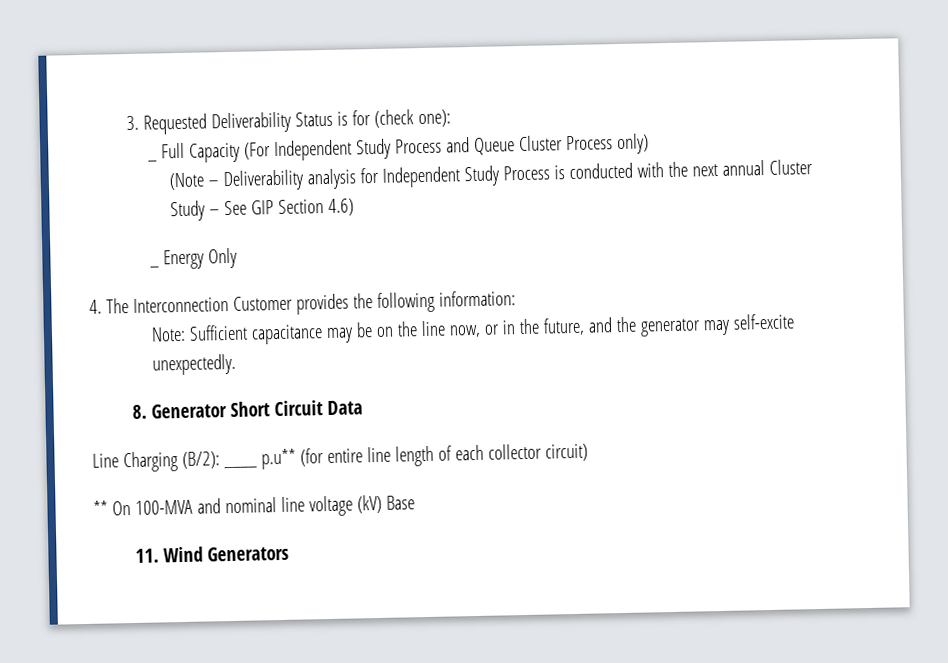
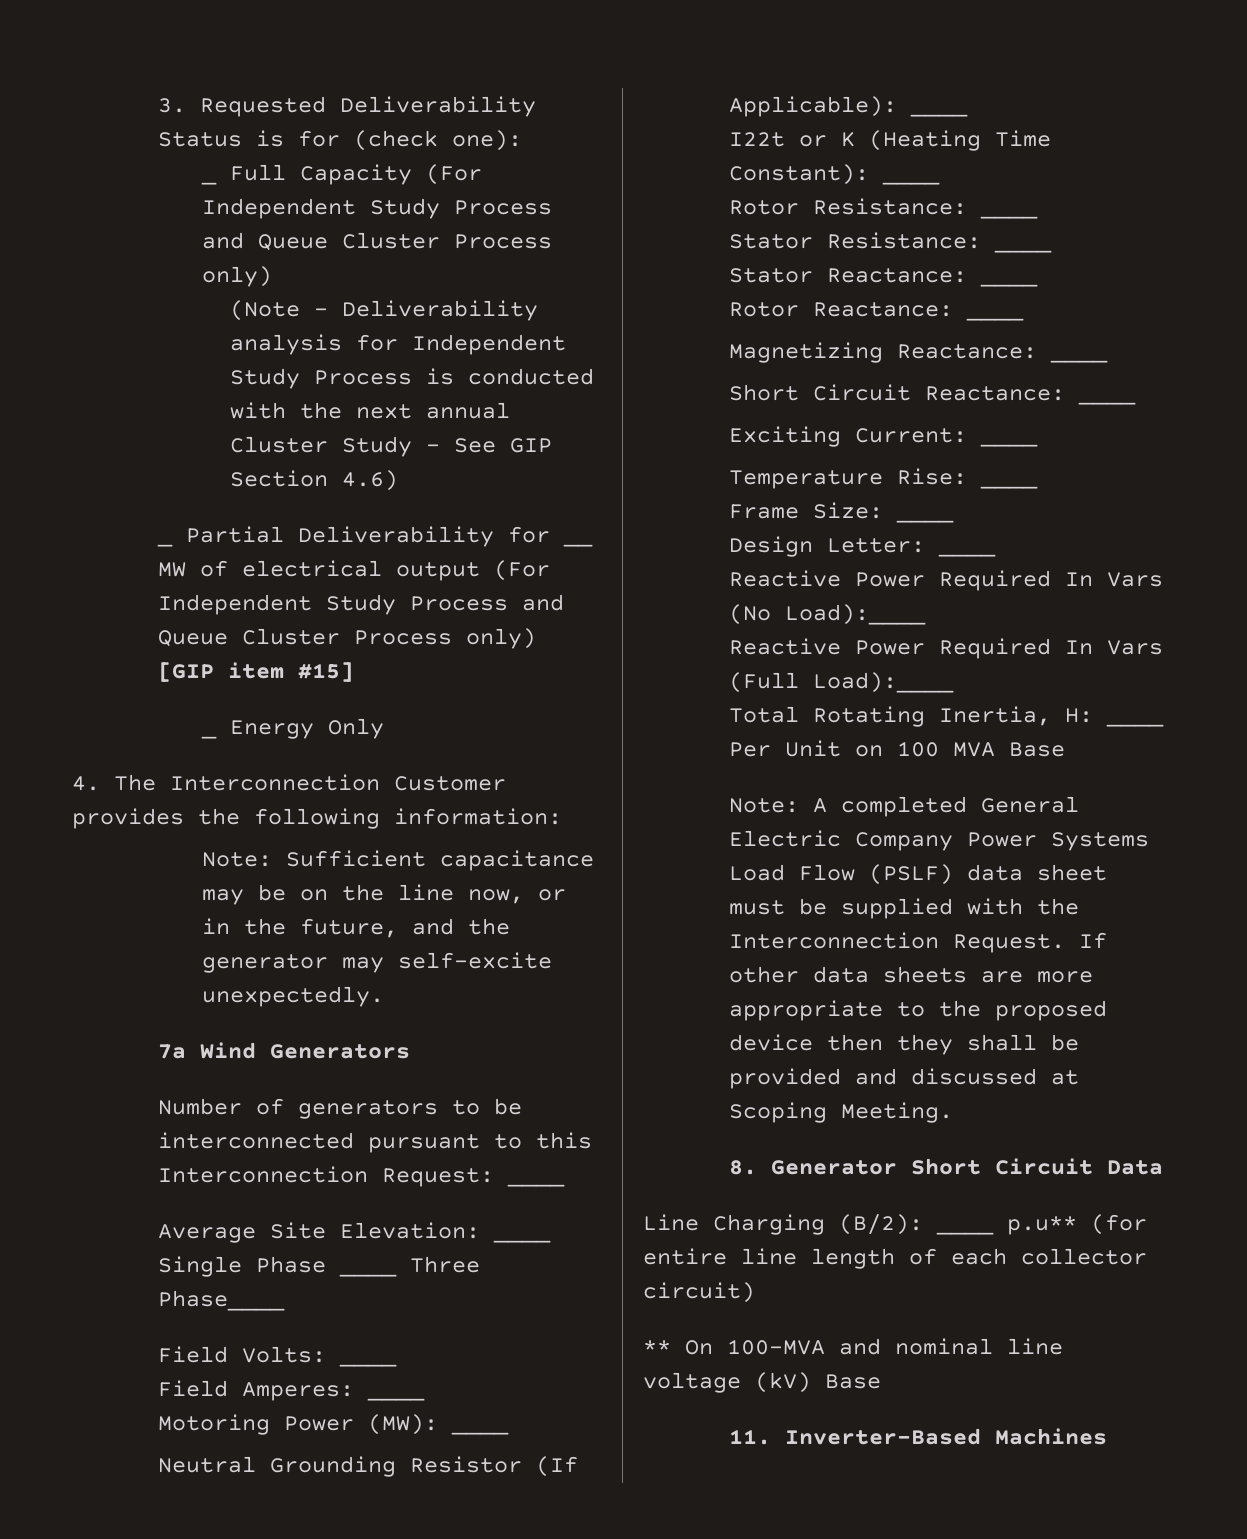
(354, 207) none -> [157,526,594,547] [158,560,551,581] [158,594,565,615] [158,628,537,649] [158,662,355,682] // _ Partial Deliverability for __ MW of electrical output (For Independent Study Process and Queue Cluster Process only) [GIP item #15]
(236, 364) none -> [158,1042,411,1059] [158,1098,523,1119] [158,1132,593,1153] [158,1166,566,1187] [158,1222,552,1243] [158,1256,481,1277] [158,1290,286,1311] [158,1346,398,1367] [158,1380,426,1401] [158,1414,510,1435] [158,1456,579,1477] [729,96,969,117] [729,130,1052,151] [729,164,941,185] [729,198,1039,219] [729,232,1053,253] [729,268,1039,287] [729,302,1025,321] [729,342,1109,363] [729,384,1137,405] [729,426,1039,447] [729,468,1039,489] [729,502,955,523] [729,536,997,557] [729,570,1164,591] [729,604,927,625] [729,638,1164,659] [729,672,955,693] [729,706,1165,727] [729,740,1066,757] [729,796,1080,817] [729,830,1150,851] [729,864,1108,885] [729,898,1080,919] [729,932,1108,953] [729,966,1094,983] [729,1000,1108,1021] [729,1034,1080,1055] [729,1068,1080,1089] [729,1102,954,1123] // 7a Wind Generators // Number of generators to be interconnected pursuant to this Interconnection Request: ____ // Average Site Elevation: ____ Single Phase ____ Three Phase____ // Field Volts: ____ // Field Amperes: ____ // Motoring Power (MW): ____ // Neutral Grounding Resistor (If Applicable): ____ // I22t or K (Heating Time Constant): ____ // Rotor Resistance: ____ // Stator Resistance: ____ // Stator Reactance: ____ // Rotor Reactance: ____ // Magnetizing Reactance: ____ // Short Circuit Reactance: ____ // Exciting Current: ____ // Temperature Rise: ____ // Frame Size: ____ // Design Letter: ____ // Reactive Power Required In Vars (No Load):____ // Reactive Power Required In Vars (Full Load):____ // Total Rotating Inertia, H: ____ Per Unit on 100 MVA Base // Note: A completed General Electric Company Power Systems Load Flow (PSLF) data sheet must be supplied with the Interconnection Request. If other data sheets are more appropriate to the proposed device then they shall be provided and discussed at Scoping Meeting.
[163,545,290,563] Wind Generators -> [785,1428,1108,1445] Inverter-Based Machines

